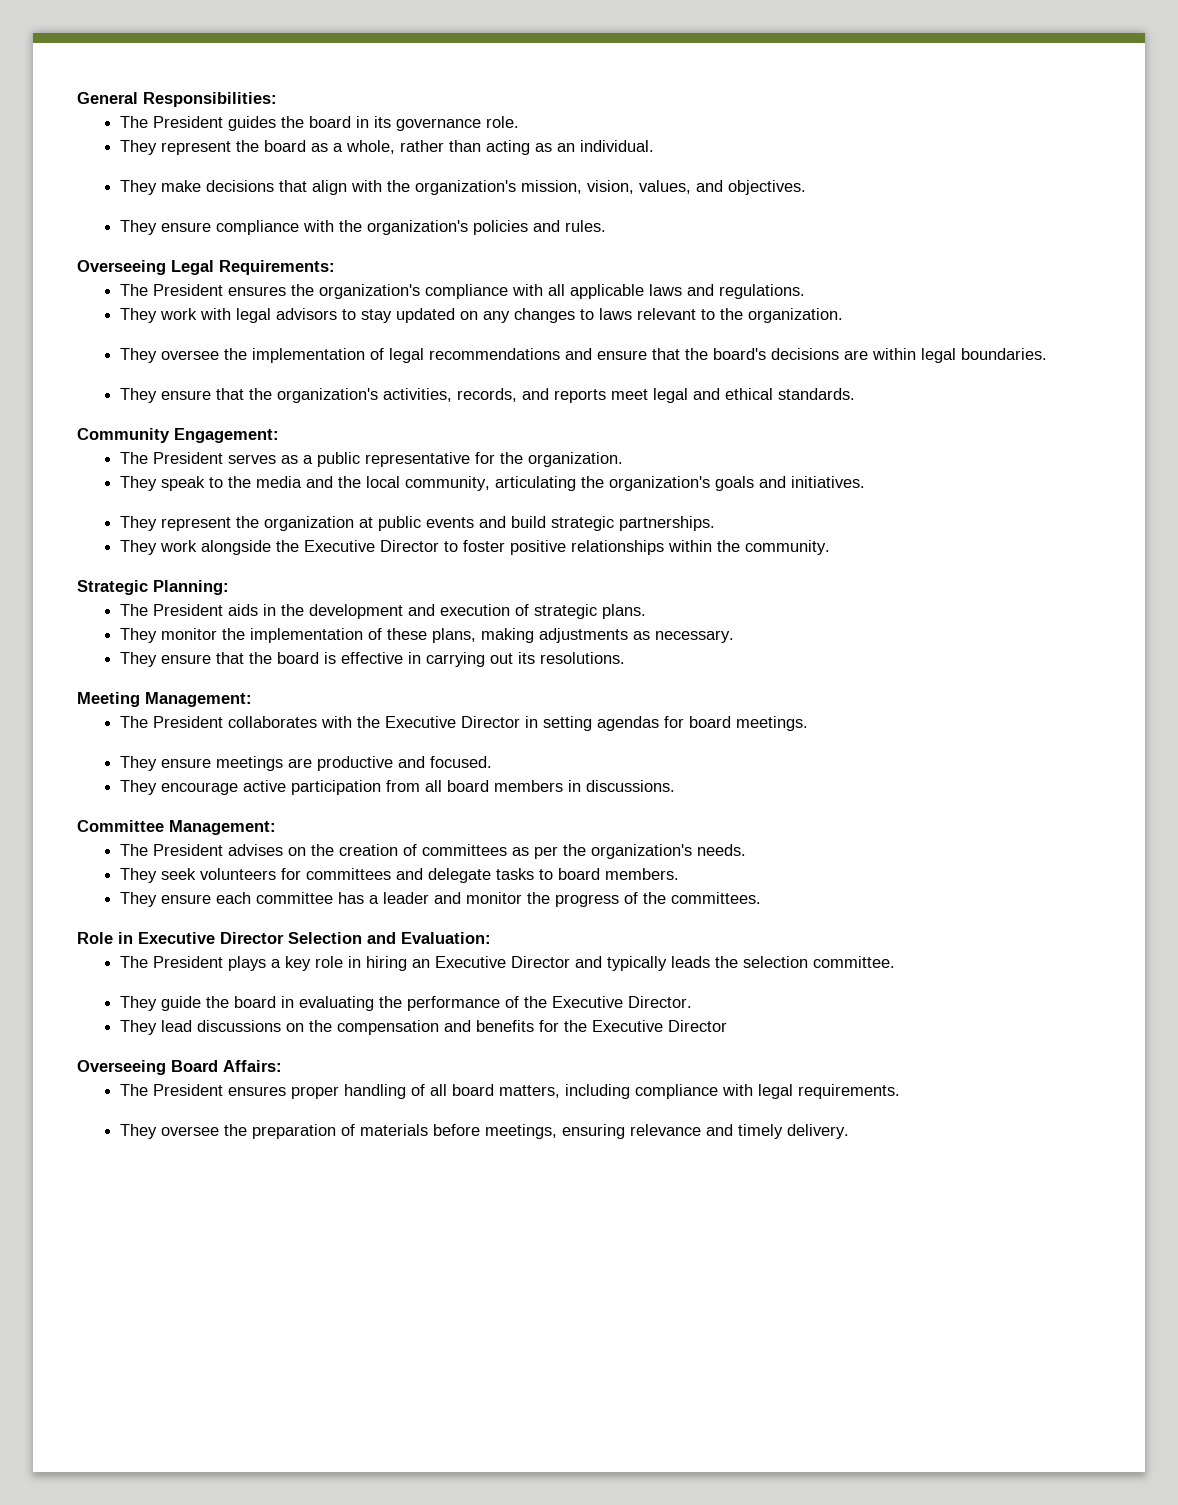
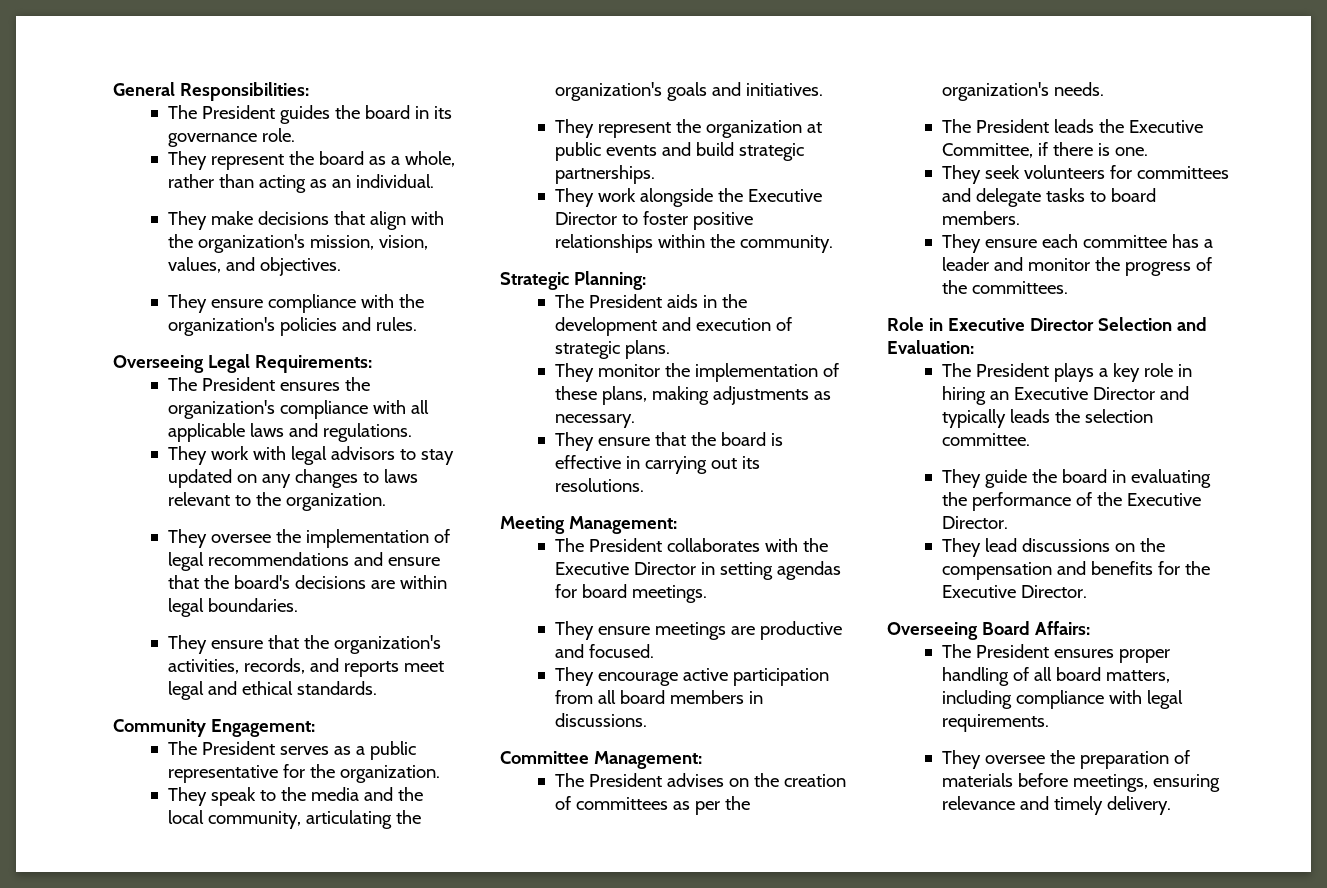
(747, 850) none -> [941,119,1203,133] [941,142,1148,158] // The President leads the Executive Committee, if there is one.
[668,1020,728,1032] Director -> [1020,585,1087,598] Director.

